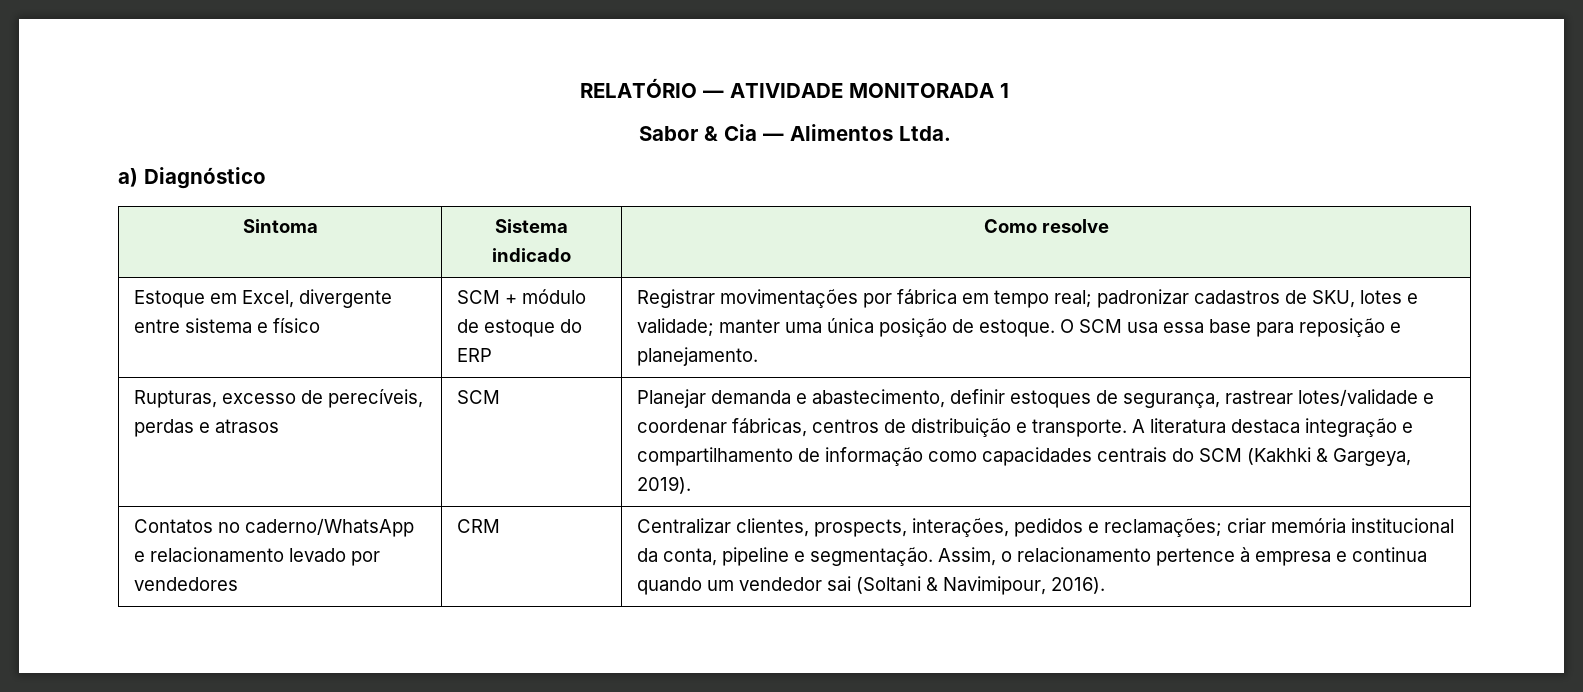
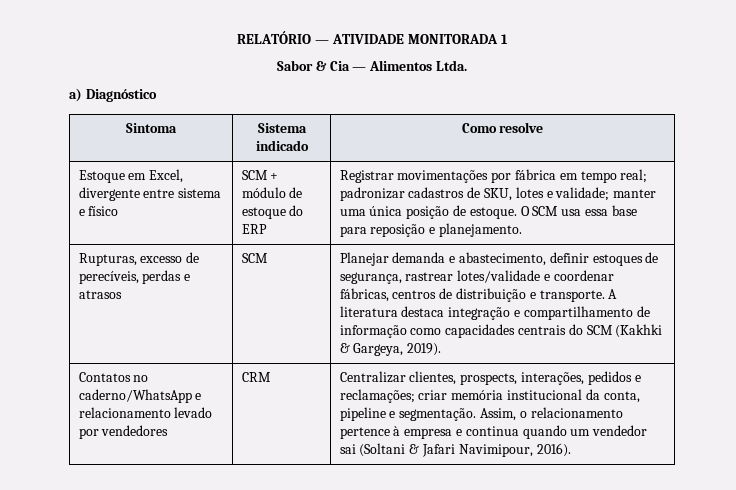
(939, 584) none -> [421,444,455,457] Jafari

